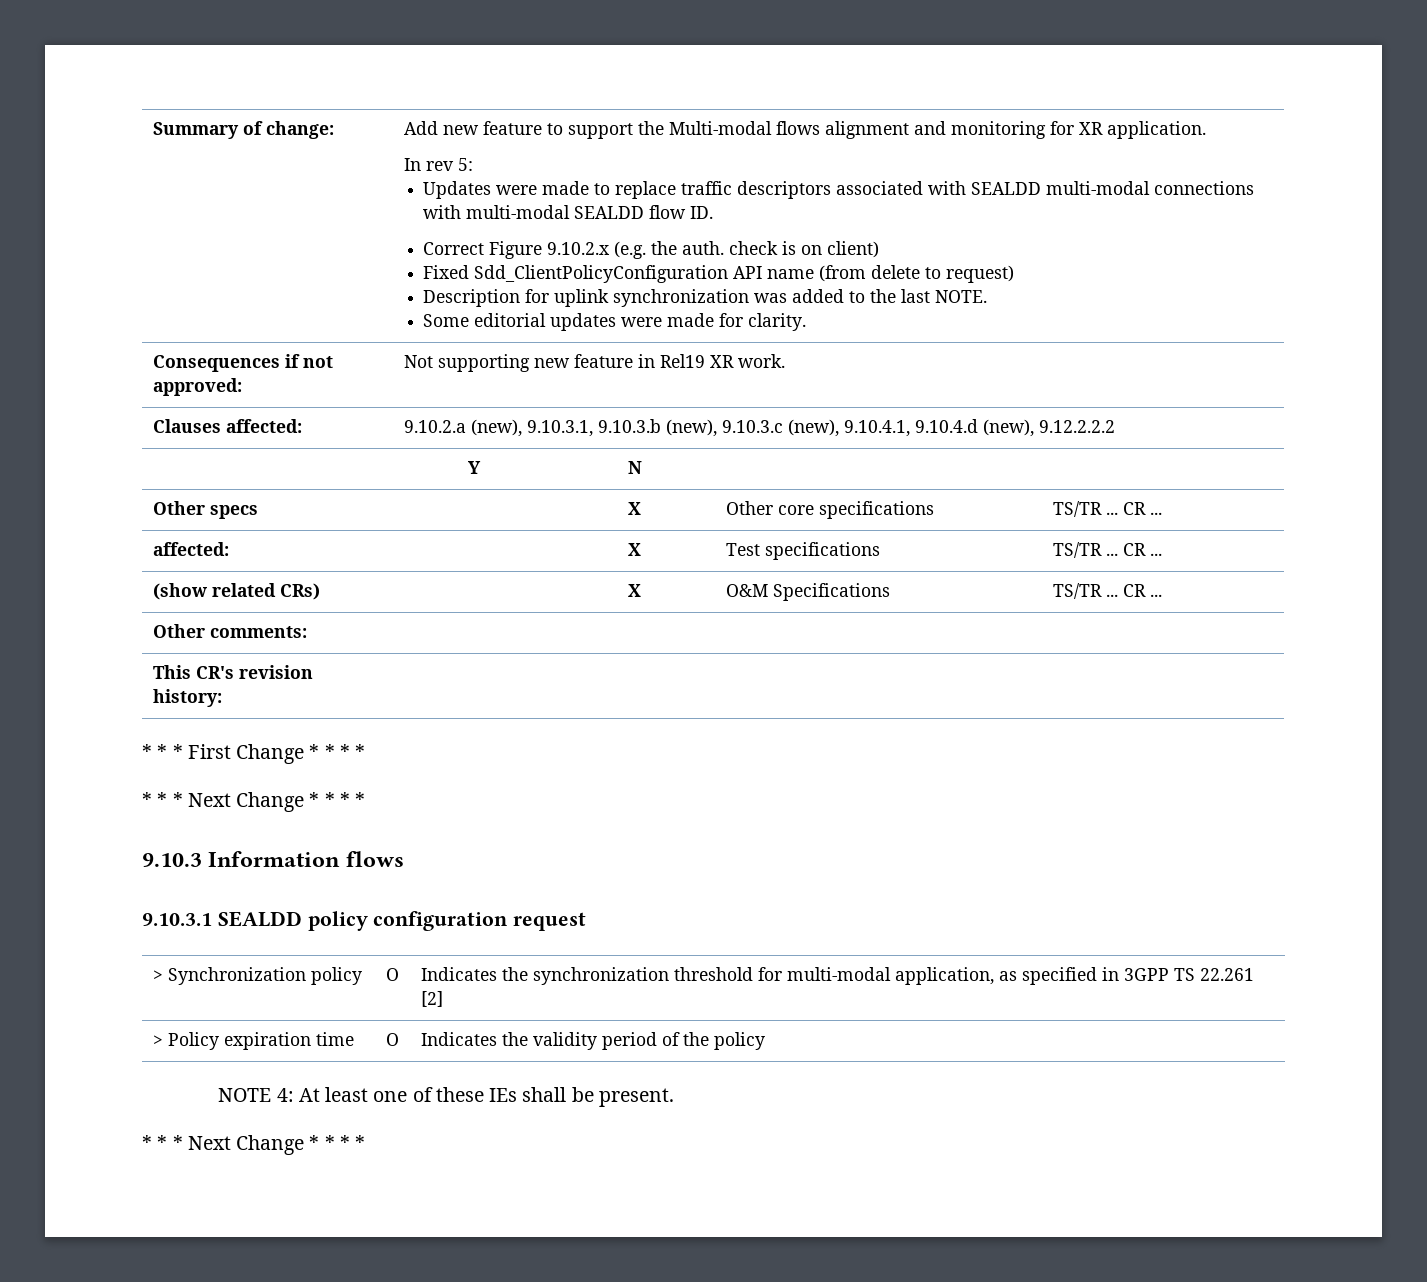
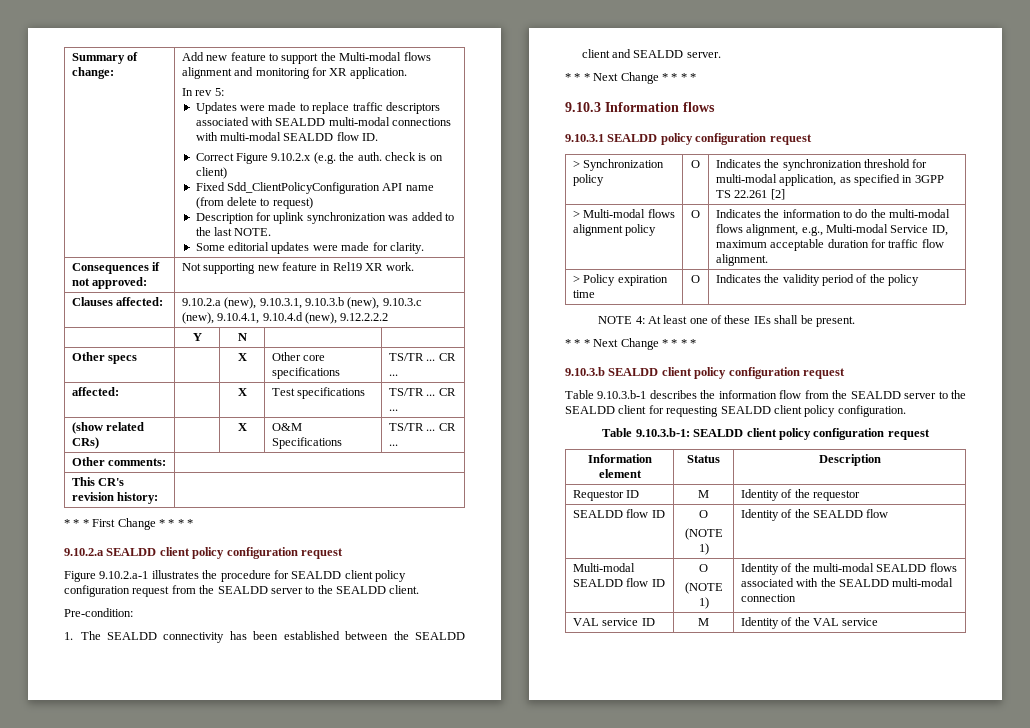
(366, 751) none -> [64,547,343,559] [64,570,406,582] [64,585,420,597] [64,608,133,617] [64,631,466,643] [581,49,721,58] // 9.10.2.a SEALDD client policy configuration request // Figure 9.10.2.a-1 illustrates the procedure for SEALDD client policy configuration request from the SEALDD server to the SEALDD client. // Pre-condition: // 1. The SEALDD connectivity has been established between the SEALDD client and SEALDD server.
(444, 999) none -> [572,209,675,218] [572,224,657,236] [691,210,700,218] [715,209,951,218] [715,224,948,236] [715,239,944,251] [715,254,768,266] // > Multi-modal flows alignment policy | O | Indicates the information to do the multi-modal flows alignment, e.g., Multi-modal Service ID, maximum acceptable duration for traffic flow alignment.
(366, 1142) none -> [565,367,845,379] [565,390,966,399] [565,405,906,417] [602,428,930,440] [587,454,652,463] [598,469,642,478] [687,455,720,463] [818,454,881,466] [572,490,640,501] [698,490,709,498] [740,489,861,501] [572,509,665,518] [699,510,708,518] [684,528,723,540] [698,543,709,555] [740,509,889,521] [572,563,635,572] [572,578,665,587] [699,564,708,572] [684,582,723,594] [698,597,709,609] [740,563,957,575] [740,578,954,587] [740,594,796,602] [572,618,655,626] [698,618,709,626] [740,617,879,629] // 9.10.3.b SEALDD client policy configuration request // Table 9.10.3.b-1 describes the information flow from the SEALDD server to the SEALDD client for requesting SEALDD client policy configuration. // Table 9.10.3.b-1: SEALDD client policy configuration request // Information element | Status | Description // Requestor ID | M | Identity of the requestor // SEALDD flow ID | O // (NOTE 1) | Identity of the SEALDD flow // Multi-modal SEALDD flow ID | O // (NOTE 1) | Identity of the multi-modal SEALDD flows associated with the SEALDD multi-modal connection // VAL service ID | M | Identity of the VAL service

